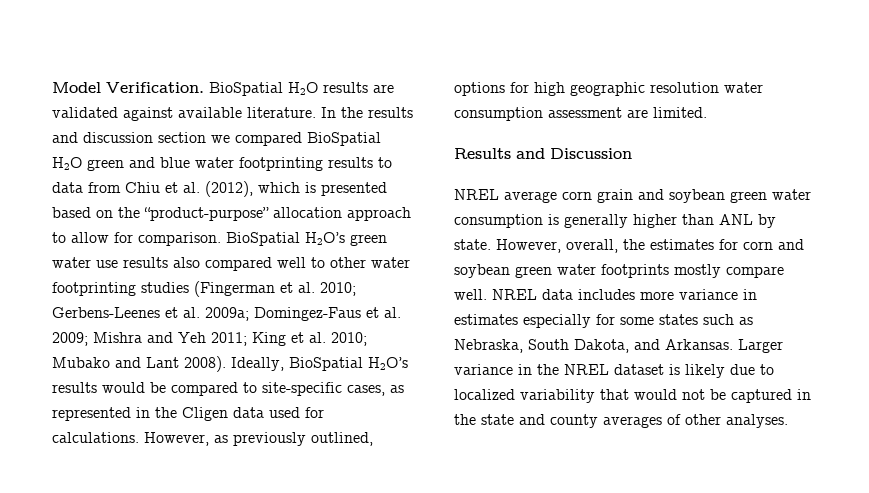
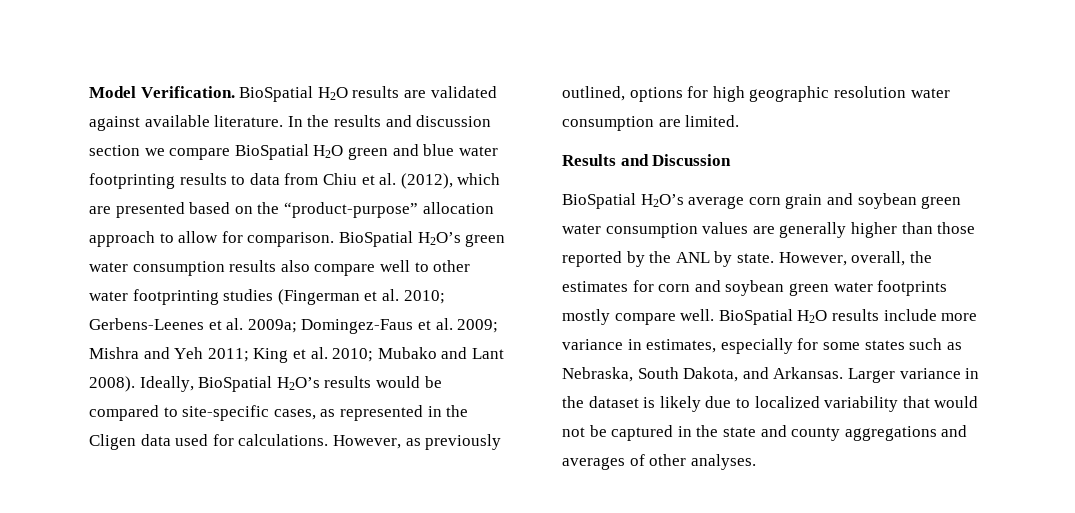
[235,132,302,146] compared -> [169,148,231,160] compare
[305,182,316,193] is -> [89,206,111,214] are
[96,260,118,268] use -> [132,261,225,276] consumption
[205,257,272,271] compared -> [314,264,376,276] compare
[548,107,622,118] assessment -> (654, 123) none
[454,189,499,200] NREL -> [562,193,684,209] BioSpatial H2O’s
[548,214,559,225] is -> [702,222,775,234] values are
(714, 219) none -> [937,222,976,234] [562,251,672,267] those reported by the
[492,289,635,300] NREL data includes -> [718,309,937,325] BioSpatial H2O results include
[454,314,518,325] estimates -> [646,339,717,353] estimates,
[564,364,609,375] NREL -> (584, 402) none
(598, 421) none -> [844,425,968,441] aggregations and

